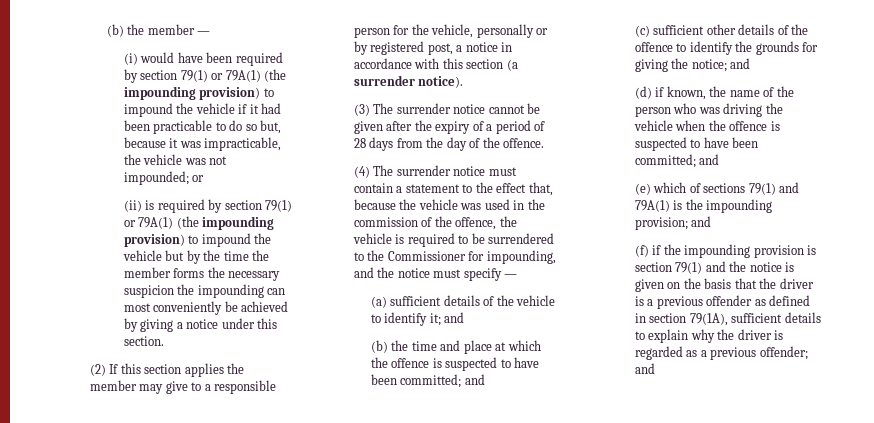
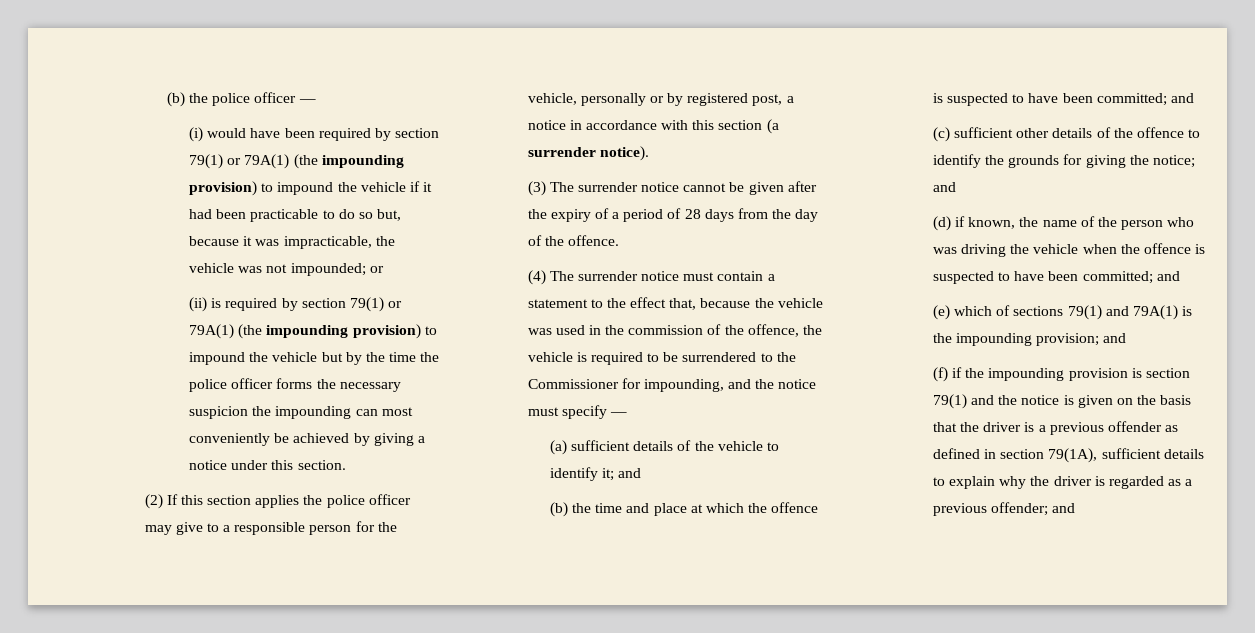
[106,24,195,37] (b) the member -> [166,92,297,107] (b) the police officer
[123,267,171,278] member -> [189,378,274,392] police officer
[89,380,137,391] member -> [326,494,411,508] police officer

